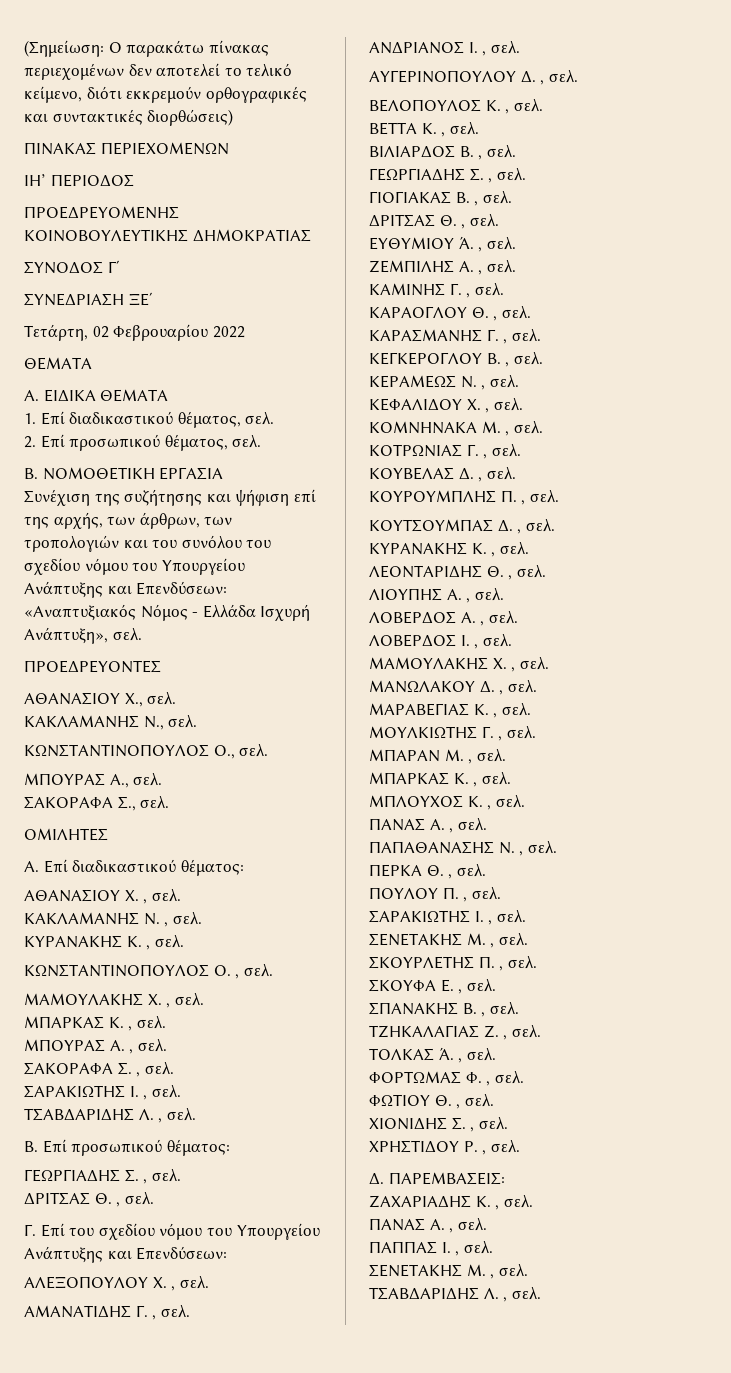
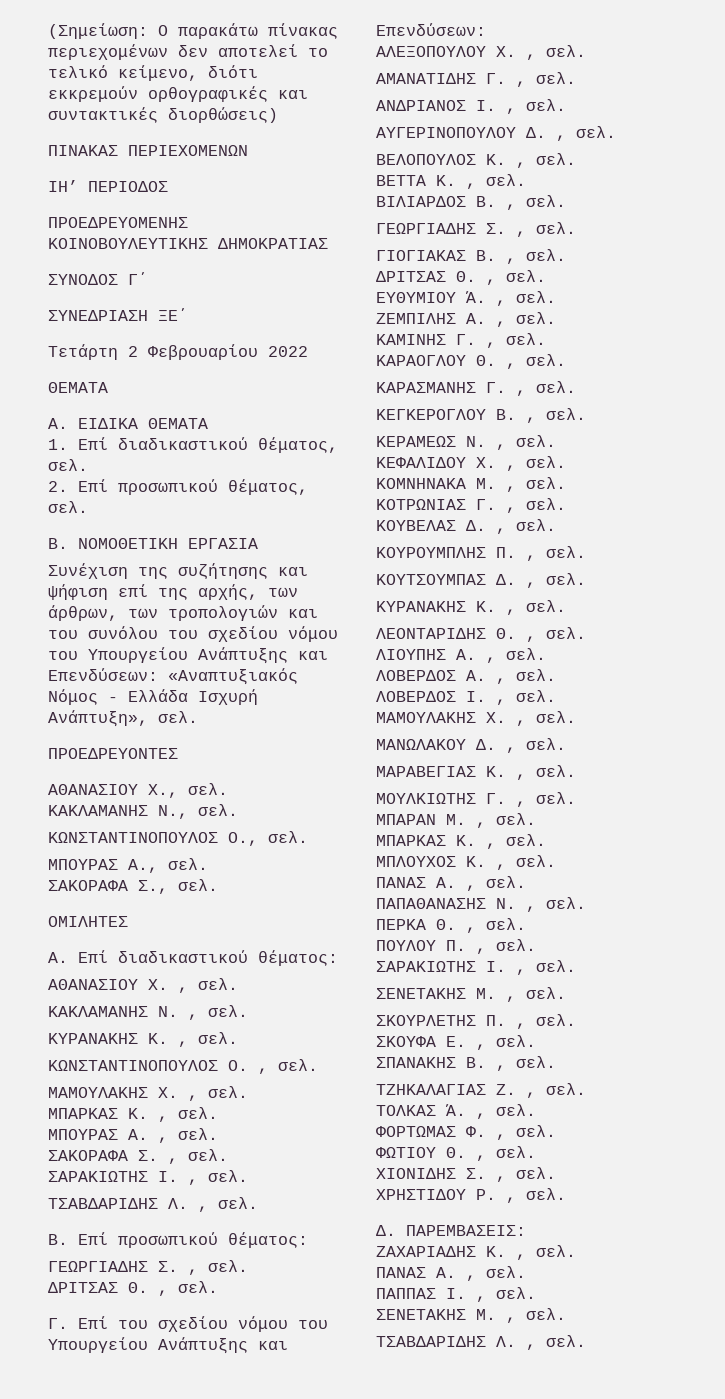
[24,324,109,341] Τετάρτη, 02 -> [48,344,138,360] Τετάρτη 2

